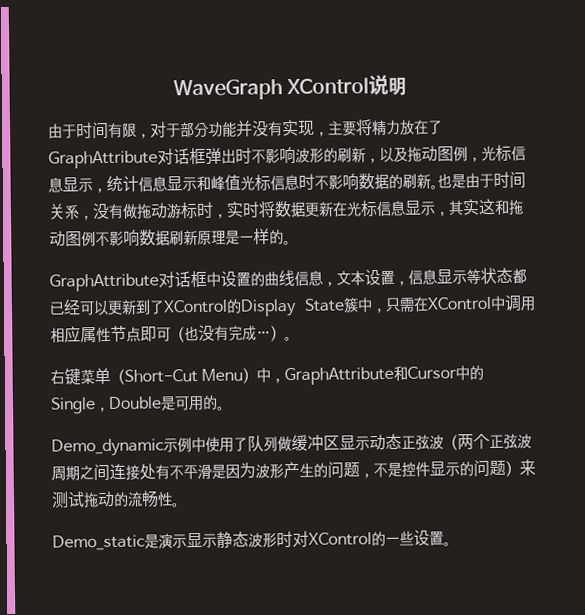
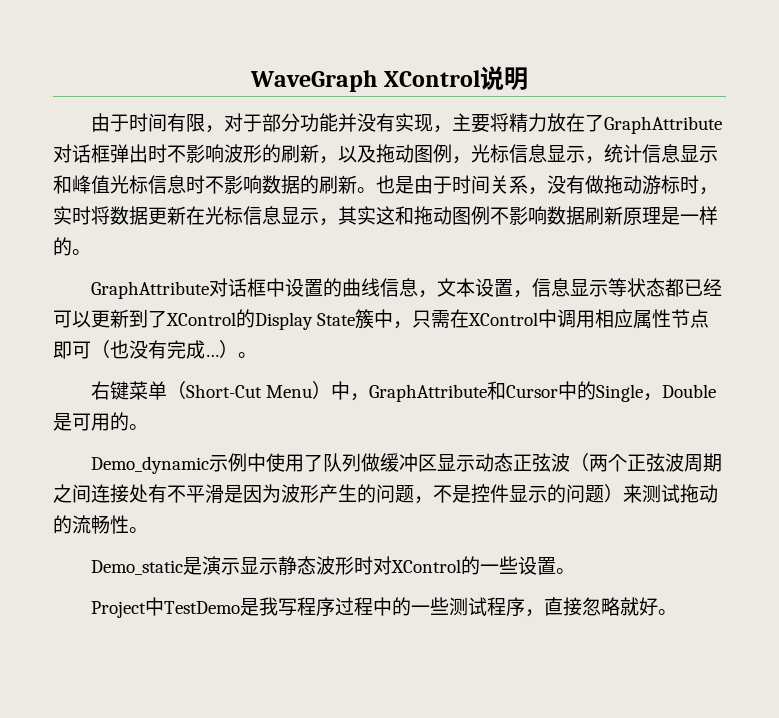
(451, 544) none -> [91,597,678,618] // Project中TestDemo是我写程序过程中的一些测试程序，直接忽略就好。

